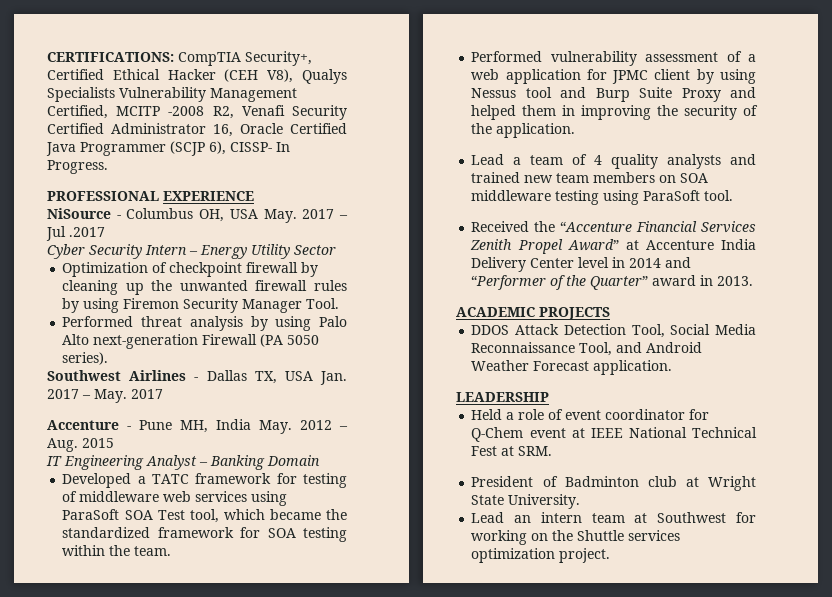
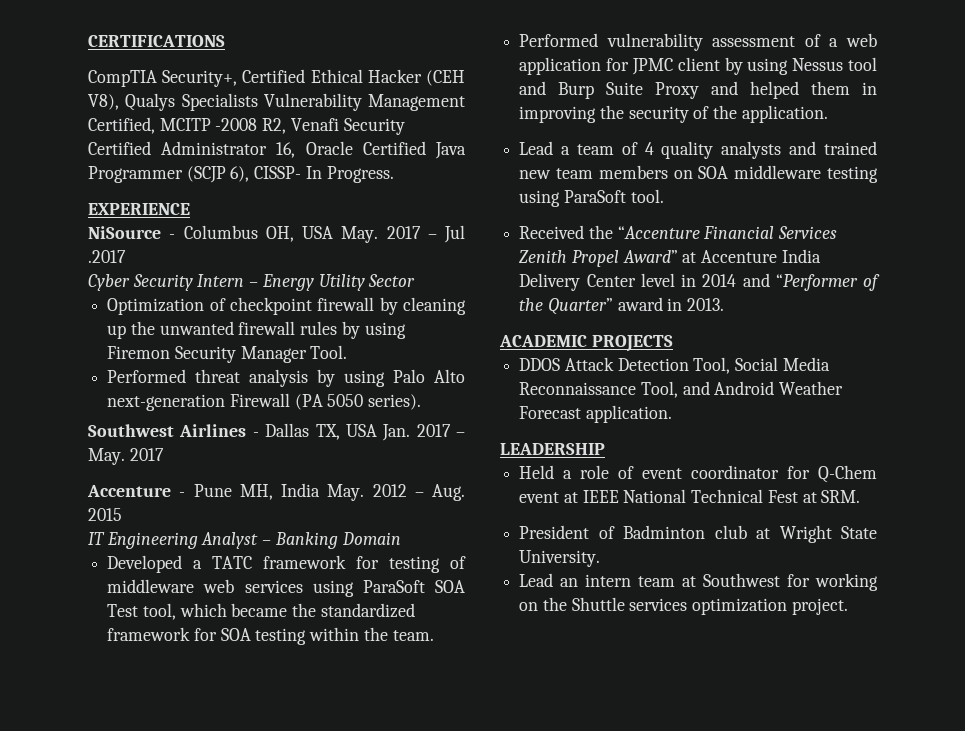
[47,52,174,62] CERTIFICATIONS: -> [88,35,225,47] CERTIFICATIONS //
[47,191,159,201] PROFESSIONAL -> (394, 174) none

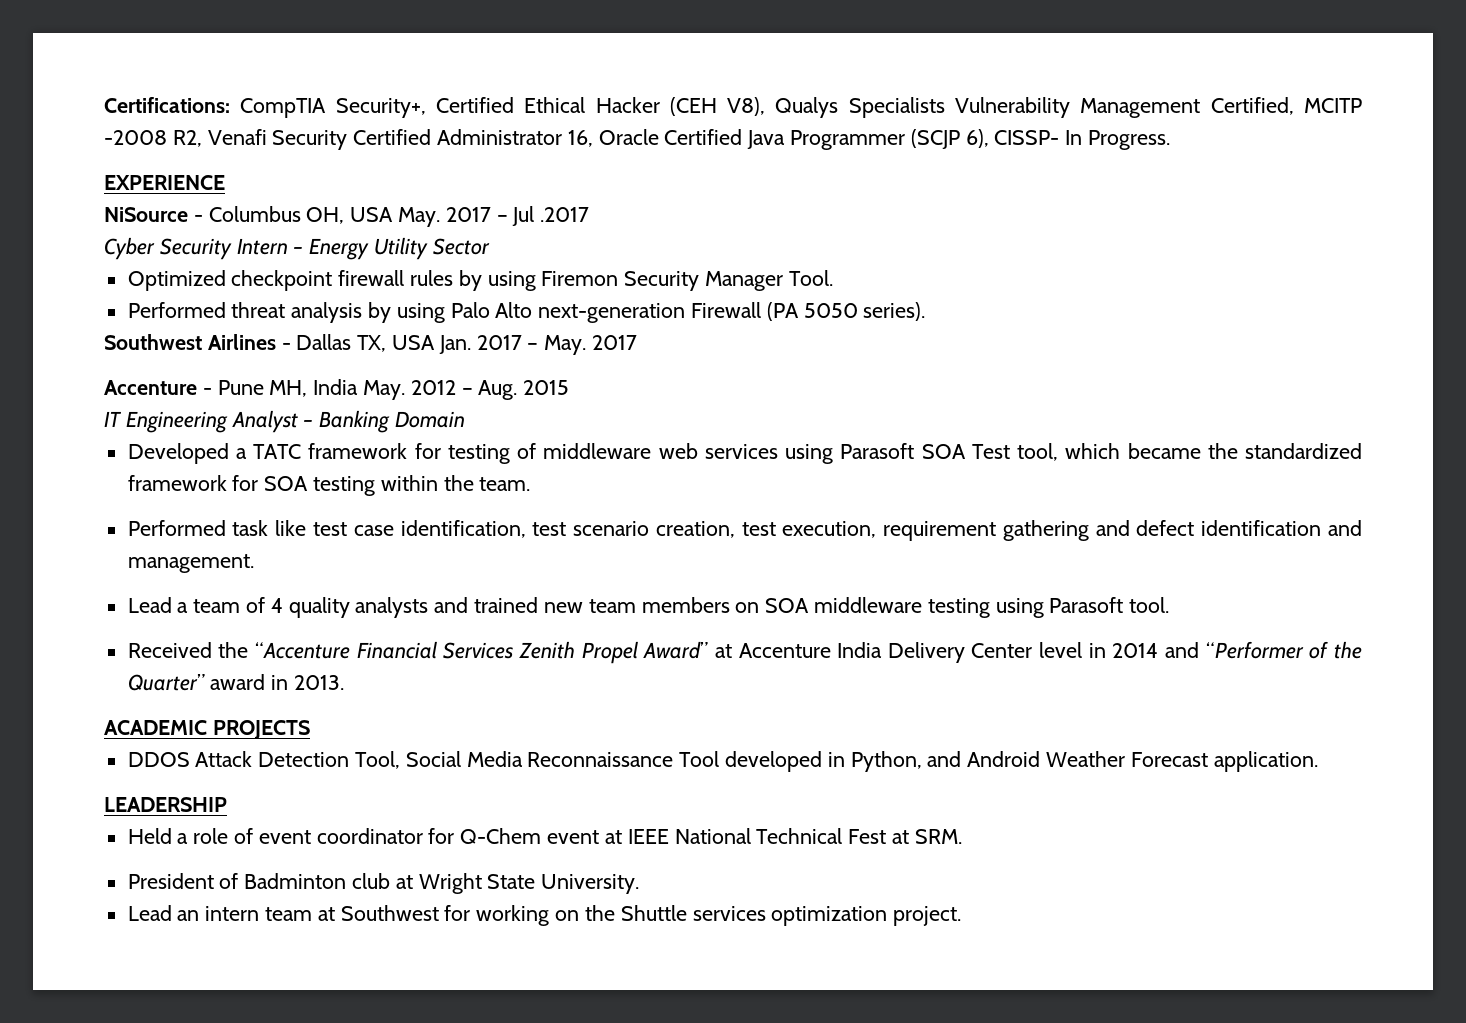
[88,35,225,47] CERTIFICATIONS // -> [104,97,230,113] Certifications:
[107,297,466,315] [107,321,234,339] Optimization of checkpoint firewall by cleaning up the unwanted -> [127,270,333,291] Optimized checkpoint
[362,580,425,593] ParaSoft -> [840,443,915,459] Parasoft
[606,33,877,51] [519,57,877,75] [519,81,877,99] [519,105,828,123] vulnerability assessment of a web application for JPMC client by using Nessus tool and Burp Suite Proxy and helped them in improving the security of the application. -> [232,520,1362,541] [127,554,254,573] task like test case identification, test scenario creation, test execution, requirement gathering and defect identification and management.
[563,190,626,203] ParaSoft -> [1049,597,1124,613] Parasoft
[640,381,678,398] Tool, -> [679,751,922,772] Tool developed in Python,

